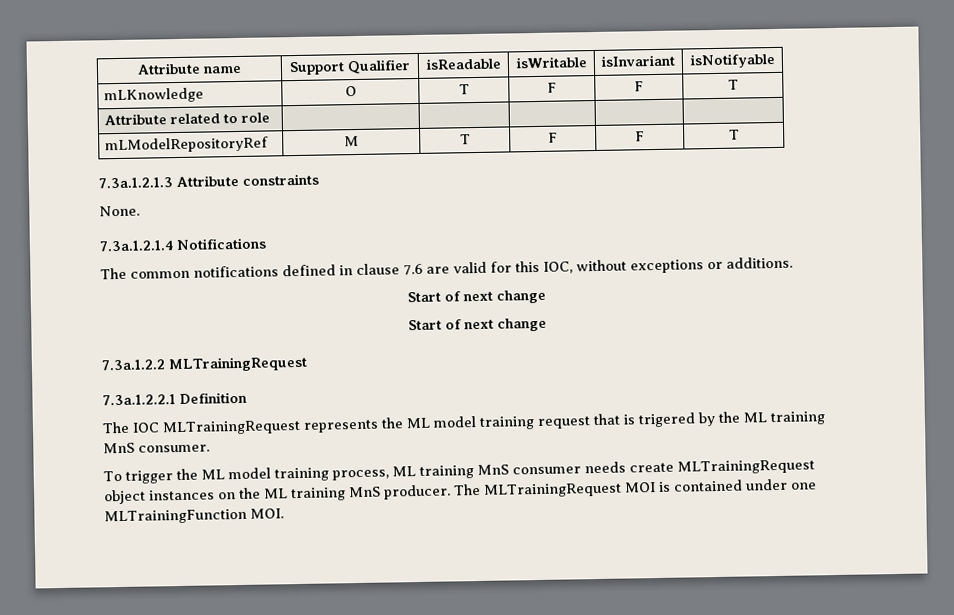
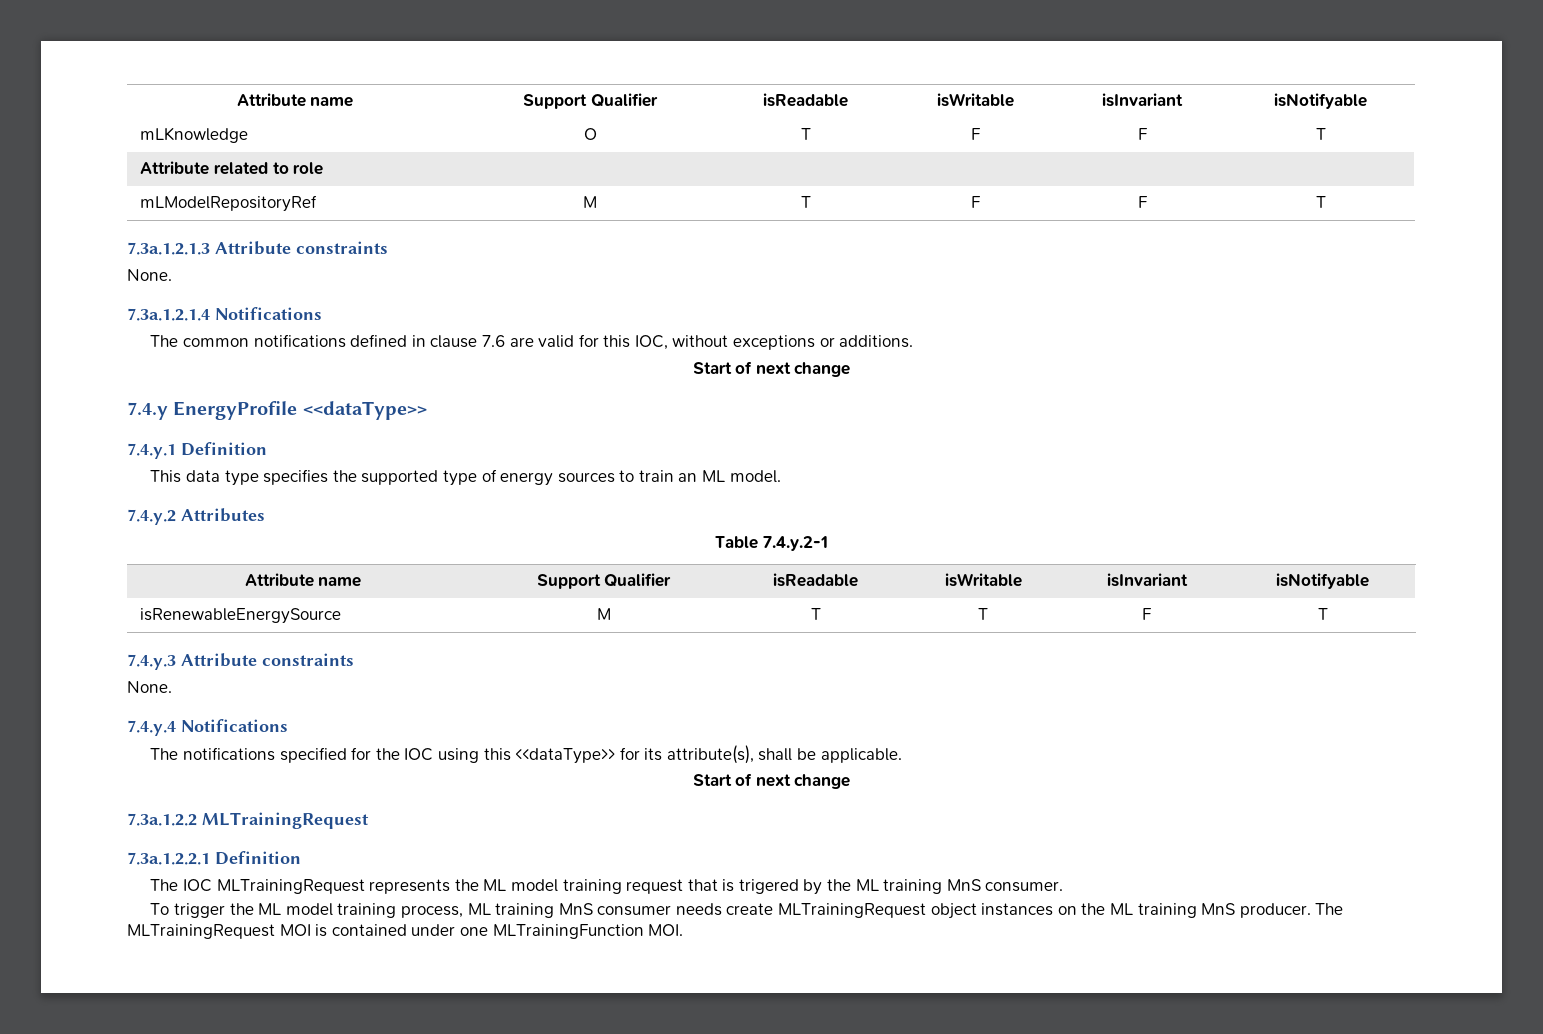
(546, 296) none -> [127,401,427,420] [127,442,267,459] [150,469,781,486] [127,508,265,525] [715,536,828,551] [244,573,362,587] [536,573,672,589] [773,573,858,587] [944,573,1022,587] [1106,573,1188,587] [1276,573,1369,589] [140,608,342,624] [596,608,611,620] [810,608,821,620] [978,608,988,620] [1142,608,1151,620] [1317,608,1328,620] [127,653,354,670] [127,681,172,693] [127,719,288,736] [150,745,902,764] // 7.4.y EnergyProfile <<dataType>> // 7.4.y.1 Definition // This data type specifies the supported type of energy sources to train an ML model. // 7.4.y.2 Attributes // Table 7.4.y.2-1 // Attribute name | Support Qualifier | isReadable | isWritable | isInvariant | isNotifyable // isRenewableEnergySource | M | T | T | F | T // 7.4.y.3 Attribute constraints // None. // 7.4.y.4 Notifications // The notifications specified for the IOC using this <<dataType>> for its attribute(s), shall be applicable.

